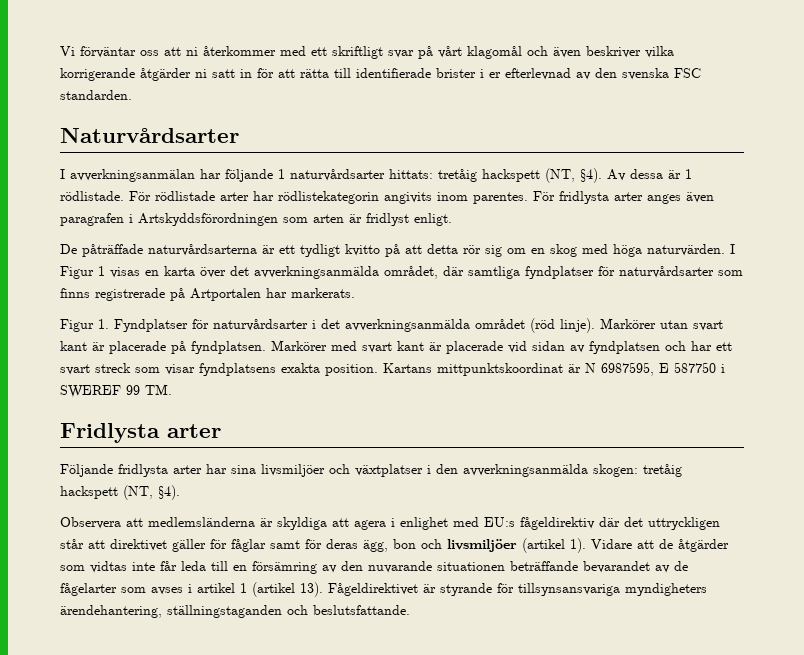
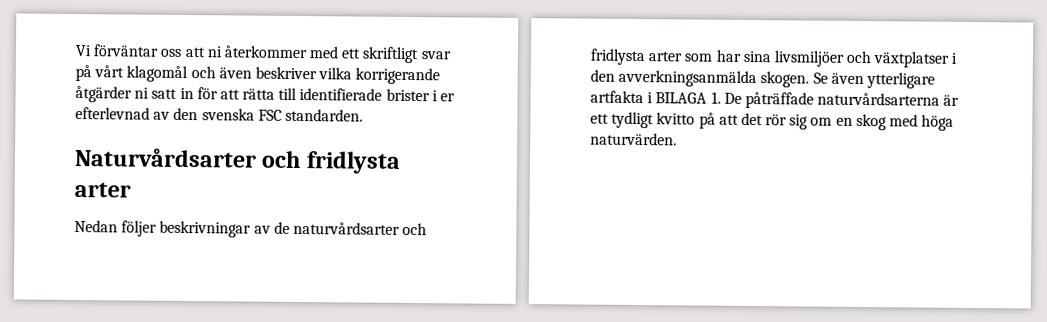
[60,168,692,183] [60,191,714,204] [60,213,452,226] // I avverkningsanmälan har följande 1 naturvårdsarter hittats: tretåig hackspett (NT, §4). Av dessa är 1 rödlistade. För rödlistade arter har rödlistekategorin angivits inom parentes. För fridlysta arter anges även paragrafen i Artskyddsförordningen som arten är fridlyst enligt. // -> [261,150,401,174] [74,182,131,198] [74,220,428,238] [590,48,958,68] [590,69,935,89] [590,90,721,104] och fridlysta arter // Nedan följer beskrivningar av de naturvårdsarter och fridlysta arter som har sina livsmiljöer och växtplatser i den avverkningsanmälda skogen. Se även ytterligare artfakta i BILAGA 1.
[427,244,458,254] detta -> [740,112,763,126] det
[730,244,735,254] [60,266,743,279] [60,288,355,301] [60,318,723,333] [60,340,732,354] [60,362,725,376] [60,384,172,398] [60,423,221,443] [60,464,682,477] [60,485,180,500] [60,517,720,530] [60,538,729,553] [60,561,688,574] [60,582,707,597] [60,605,410,618] I Figur 1 visas en karta över det avverkningsanmälda området, där samtliga fyndplatser för naturvårdsarter som finns registrerade på Artportalen har markerats. // Figur 1. Fyndplatser för naturvårdsarter i det avverkningsanmälda området (röd linje). Markörer utan svart kant är placerade på fyndplatsen. Markörer med svart kant är placerade vid sidan av fyndplatsen och har ett svart streck som visar fyndplatsens exakta position. Kartans mittpunktskoordinat är N 6987595, E 587750 i SWEREF 99 TM. // Fridlysta arter // Följande fridlysta arter har sina livsmiljöer och växtplatser i den avverkningsanmälda skogen: tretåig hackspett (NT, §4). // Observera att medlemsländerna är skyldiga att agera i enlighet med EU:s fågeldirektiv där det uttryckligen står att direktivet gäller för fåglar samt för deras ägg, bon och livsmiljöer (artikel 1). Vidare att de åtgärder som vidtas inte får leda till en försämring av den nuvarande situationen beträffande bevarandet av de fågelarter som avses i artikel 1 (artikel 13). Fågeldirektivet är styrande för tillsynsansvariga myndigheters ärendehantering, ställningstaganden och beslutsfattande. -> (677, 139) none

